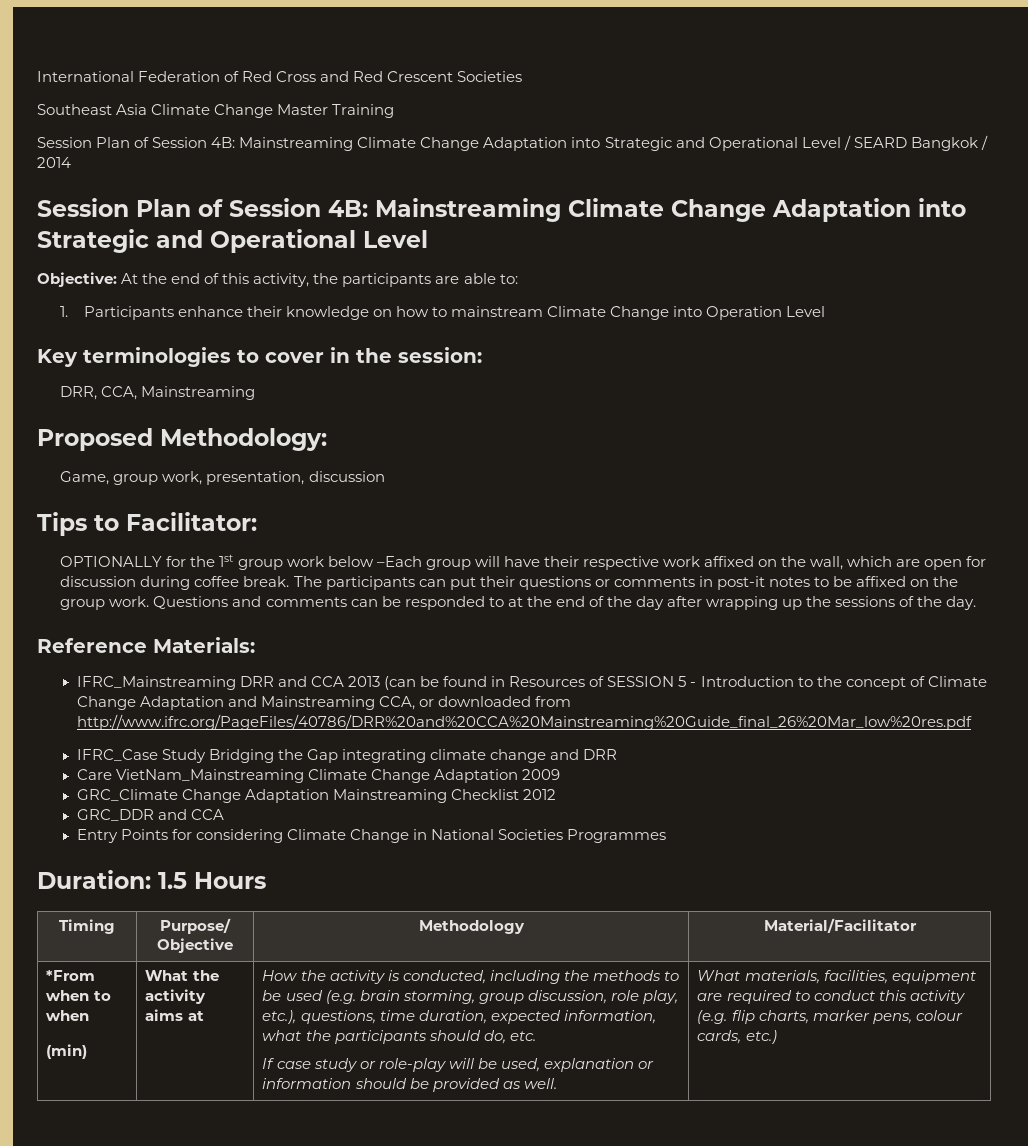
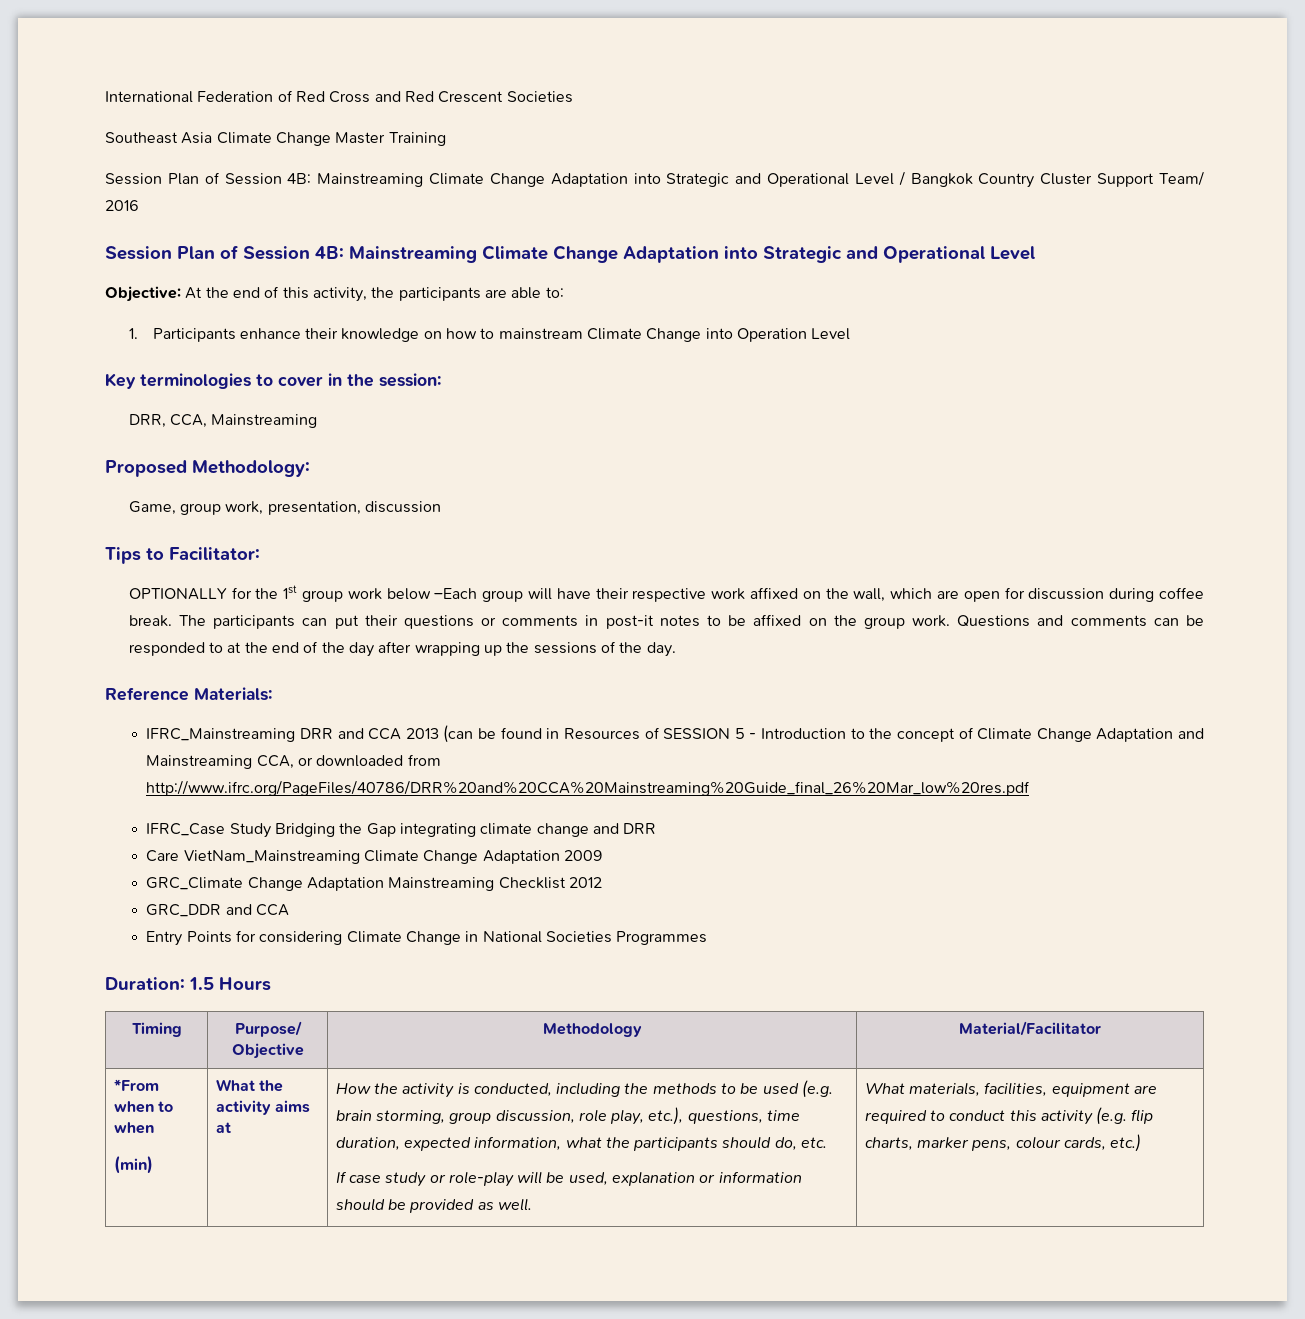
[853,135,988,151] [37,157,71,168] SEARD Bangkok / 2014 -> [910,171,1205,188] [105,200,139,211] Bangkok Country Cluster Support Team/ 2016

